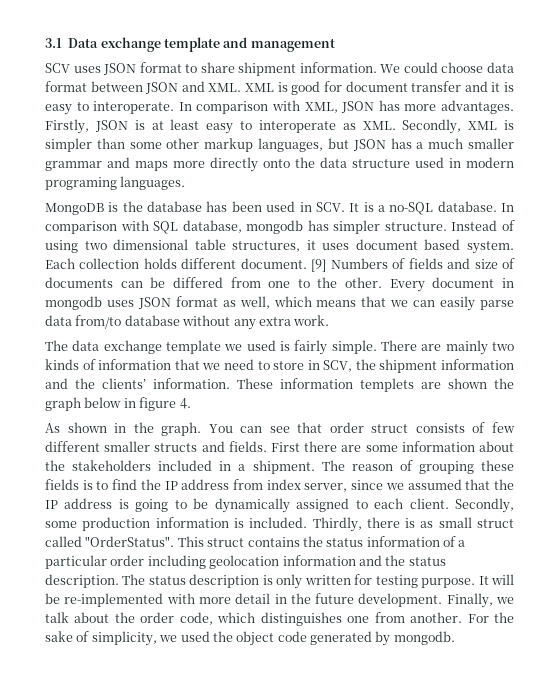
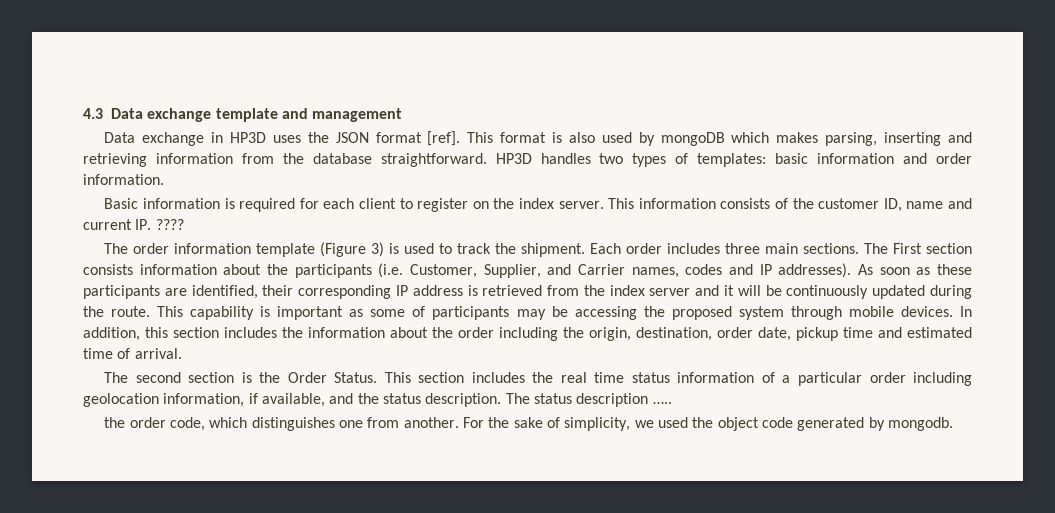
[45,38,62,48] 3.1 -> [83,108,103,119] 4.3
[45,62,514,76] [45,81,515,95] [45,100,514,115] [45,119,514,134] [45,138,514,152] [45,157,514,172] [45,176,186,190] [45,201,514,215] [45,220,515,234] [45,239,514,254] [45,258,515,272] [45,277,514,292] [45,296,515,311] [45,315,330,330] [45,340,514,355] [45,359,514,373] [45,378,514,392] [45,397,191,411] [45,422,515,436] [45,441,514,452] [45,460,515,474] [45,479,514,492] [45,498,514,513] [45,517,515,532] [45,536,323,547] SCV uses JSON format to share shipment information. We could choose data format between JSON and XML. XML is good for document transfer and it is easy to interoperate. In comparison with XML, JSON has more advantages. Firstly, JSON is at least easy to interoperate as XML. Secondly, XML is simpler than some other markup languages, but JSON has a much smaller grammar and maps more directly onto the data structure used in modern programing languages. // MongoDB is the database has been used in SCV. It is a no-SQL database. In comparison with SQL database, mongodb has simpler structure. Instead of using two dimensional table structures, it uses document based system. Each collection holds different document. [9] Numbers of fields and size of documents can be differed from one to the other. Every document in mongodb uses JSON format as well, which means that we can easily parse data from/to database without any extra work. // The data exchange template we used is fairly simple. There are mainly two kinds of information that we need to store in SCV, the shipment information and the clients’ information. These information templets are shown the graph below in figure 4. // As shown in the graph. You can see that order struct consists of few different smaller structs and fields. First there are some information about the stakeholders included in a shipment. The reason of grouping these fields is to find the IP address from index server, since we assumed that the IP address is going to be dynamically assigned to each client. Secondly, some production information is included. Thirdly, there is as small struct called "OrderStatus". This struct contains the -> [104,131,972,146] [83,153,973,167] [83,174,164,185] [104,198,972,212] [83,219,184,230] [104,242,972,257] [83,263,972,278] [83,285,972,299] [83,306,973,320] [83,327,972,341] [83,348,182,359] [104,372,625,383] Data exchange in HP3D uses the JSON format [ref]. This format is also used by mongoDB which makes parsing, inserting and retrieving information from the database straightforward. HP3D handles two types of templates: basic information and order information. // Basic information is required for each client to register on the index server. This information consists of the customer ID, name and current IP. ???? // The order information template (Figure 3) is used to track the shipment. Each order includes three main sections. The First section consists information about the participants (i.e. Customer, Supplier, and Carrier names, codes and IP addresses). As soon as these participants are identified, their corresponding IP address is retrieved from the index server and it will be continuously updated during the route. This capability is important as some of participants may be accessing the proposed system through mobile devices. In addition, this section includes the information about the order including the origin, destination, order date, pickup time and estimated time of arrival. // The second section is the Order Status. This section includes the real time
[282,555,356,566] information -> [163,393,325,407] information, if available,
[262,574,514,589] [45,593,515,608] [45,612,110,623] is only written for testing purpose. It will be re-implemented with more detail in the future development. Finally, we talk about -> [652,402,672,404] ….. //

